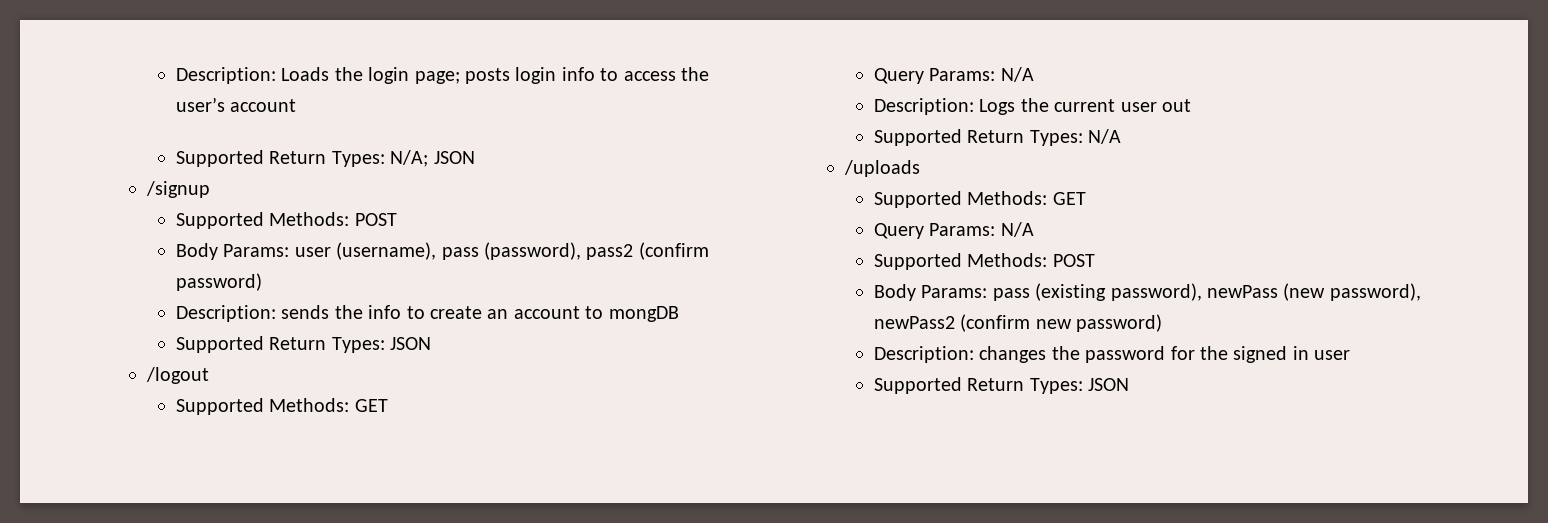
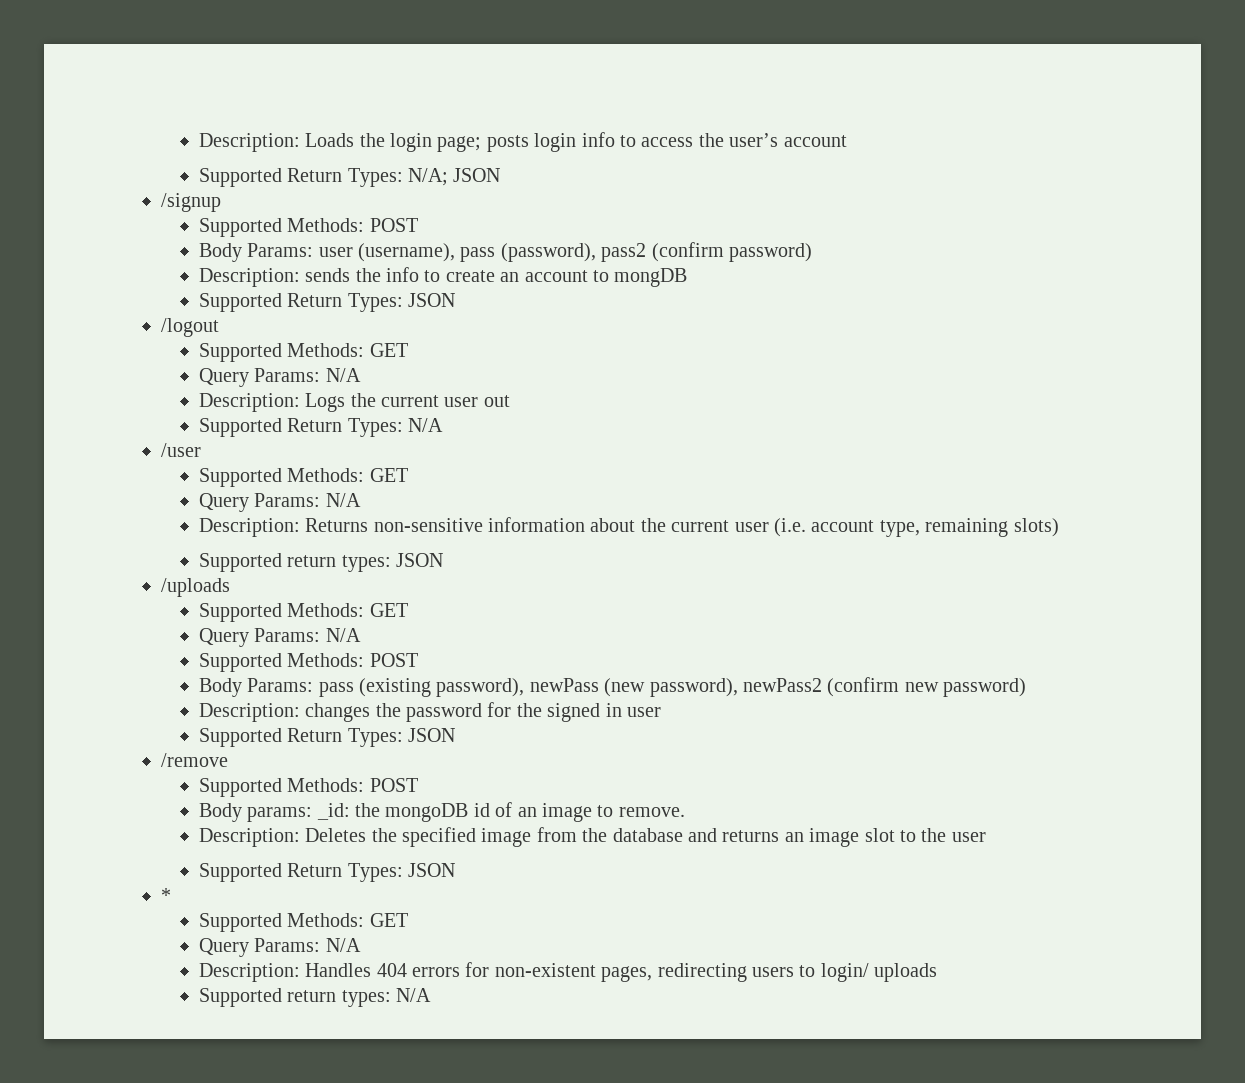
(1122, 136) none -> [161,443,202,457] [198,468,408,487] [198,493,361,512] [198,517,1059,537] [198,553,444,572] // /user // Supported Methods: GET // Query Params: N/A // Description: Returns non-sensitive information about the current user (i.e. account type, remaining slots) // Supported return types: JSON
(1130, 384) none -> [161,753,229,767] [198,778,418,797] [198,802,685,822] [198,827,986,847] [198,863,456,882] [161,888,172,902] [198,913,408,932] [198,938,361,957] [198,962,938,982] [198,988,432,1007] // /remove // Supported Methods: POST // Body params: _id: the mongoDB id of an image to remove. // Description: Deletes the specified image from the database and returns an image slot to the user // Supported Return Types: JSON // * // Supported Methods: GET // Query Params: N/A // Description: Handles 404 errors for non-existent pages, redirecting users to login/ uploads // Supported return types: N/A

